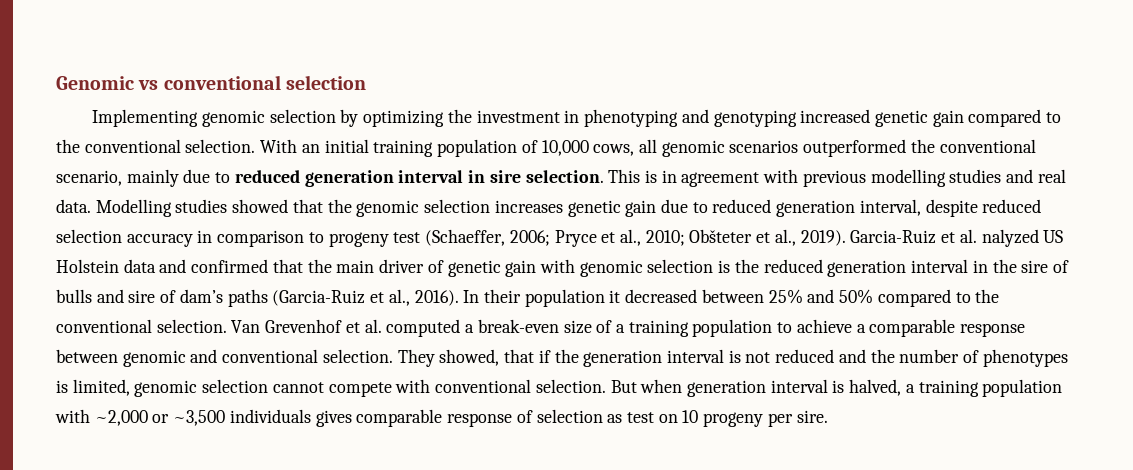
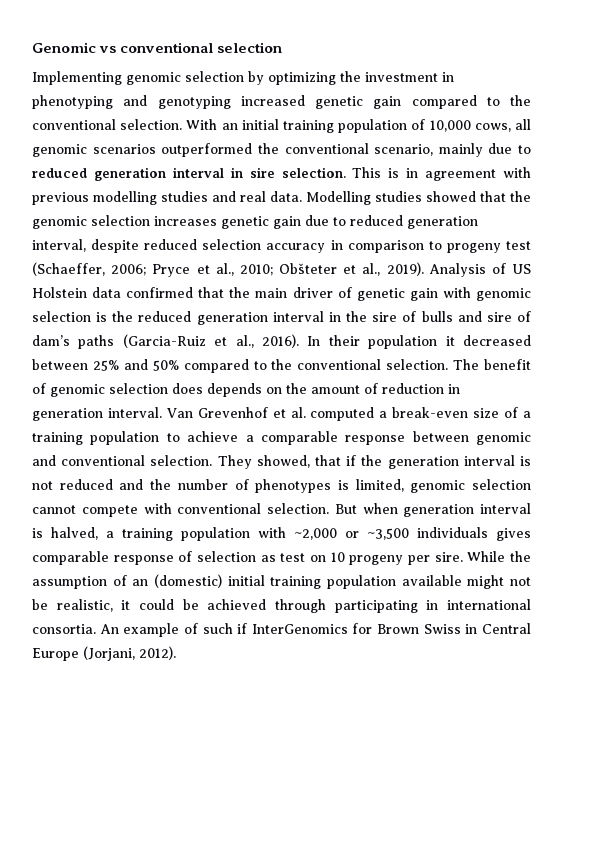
[850,229,1039,247] Garcia-Ruiz et al. nalyzed -> [428,263,506,277] Analysis of
[159,259,187,273] and -> (122, 292) none
(227, 326) none -> [453,359,531,370] [32,383,460,397] [32,407,162,421] The benefit of genomic selection does depends on the amount of reduction in generation interval.
(828, 416) none -> [467,551,532,562] [32,574,531,589] [32,599,531,613] [32,623,531,637] [32,646,176,661] While the assumption of an (domestic) initial training population available might not be realistic, it could be achieved through participating in international consortia. An example of such if InterGenomics for Brown Swiss in Central Europe (Jorjani, 2012).

